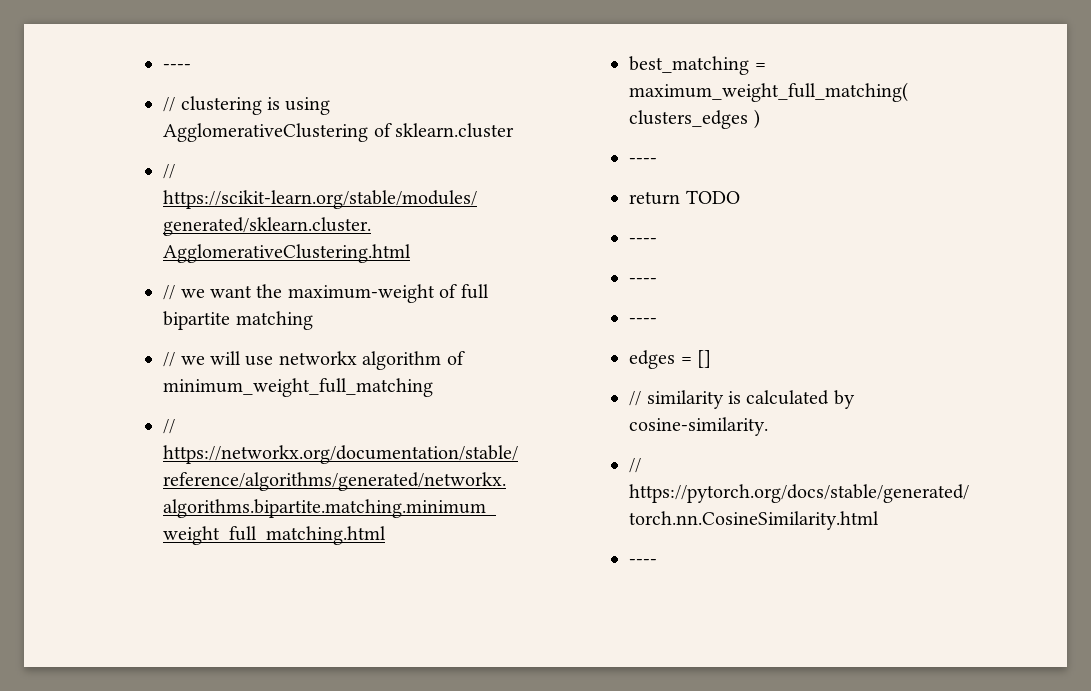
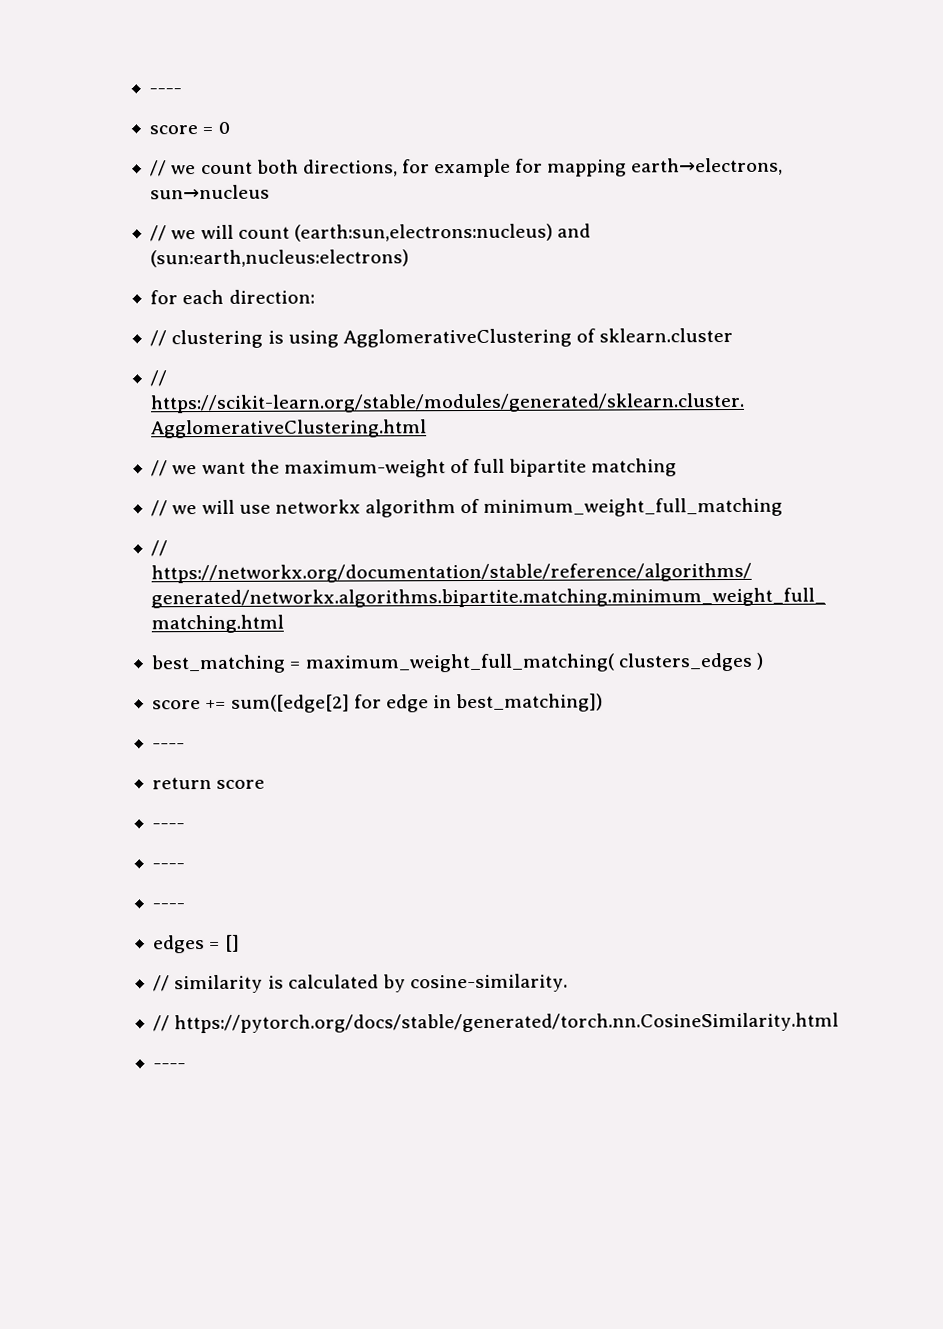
[163,64,192,70] ---- -> [149,88,183,95] [149,121,230,135] [150,157,784,178] [150,184,271,200] [150,223,591,242] [150,249,410,268] [150,289,315,305] ---- // score = 0 // // we count both directions, for example for mapping earth→electrons, sun→nucleus // // we will count (earth:sun,electrons:nucleus) and (sun:earth,nucleus:electrons) // for each direction:
(760, 119) none -> [152,693,604,713] // score += sum([edge[2] for edge in best_matching])
[685,190,740,204] TODO -> [216,779,266,789] score

